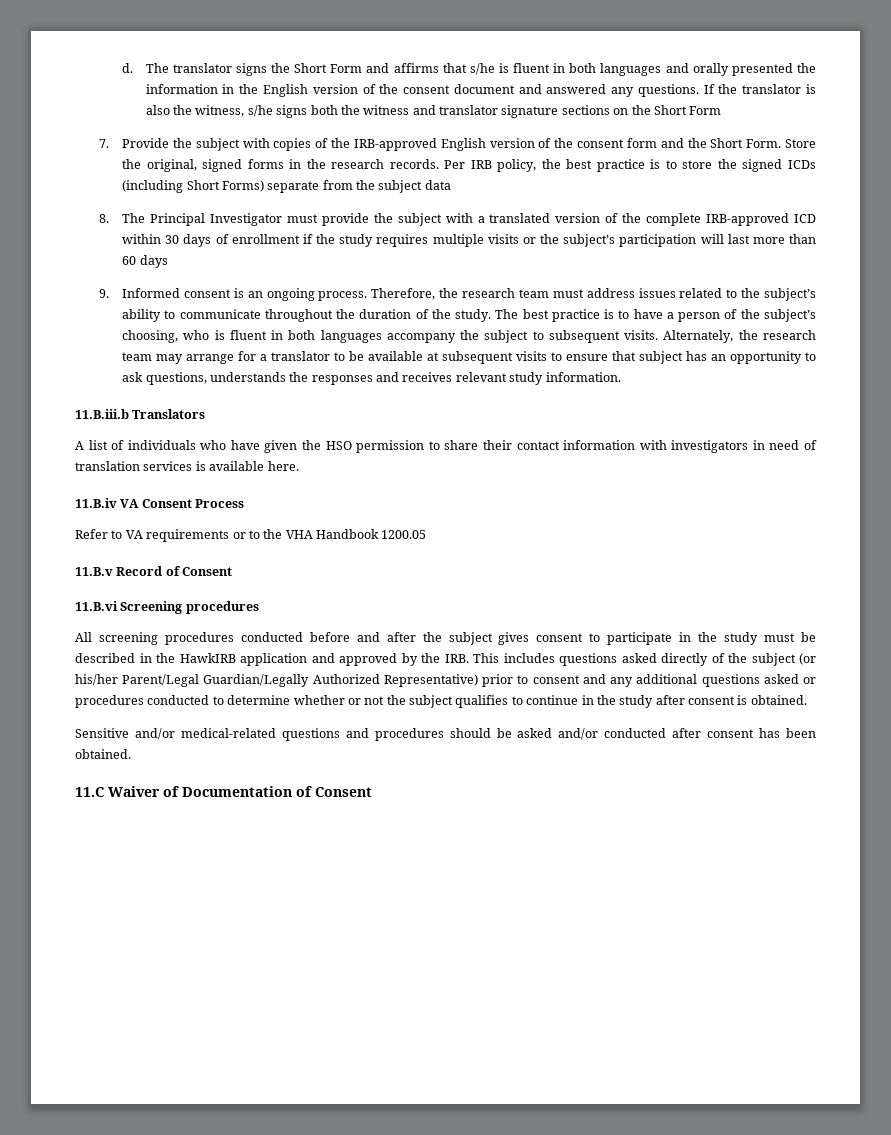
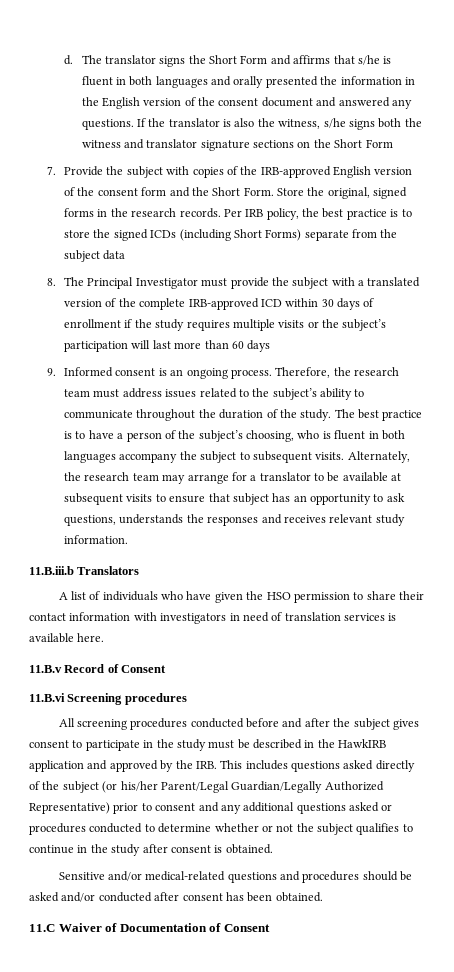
[75,498,245,508] [75,529,427,542] // 11.B.iv VA Consent Process // Refer to VA requirements or to the VHA Handbook 1200.05 -> (105, 637) none

